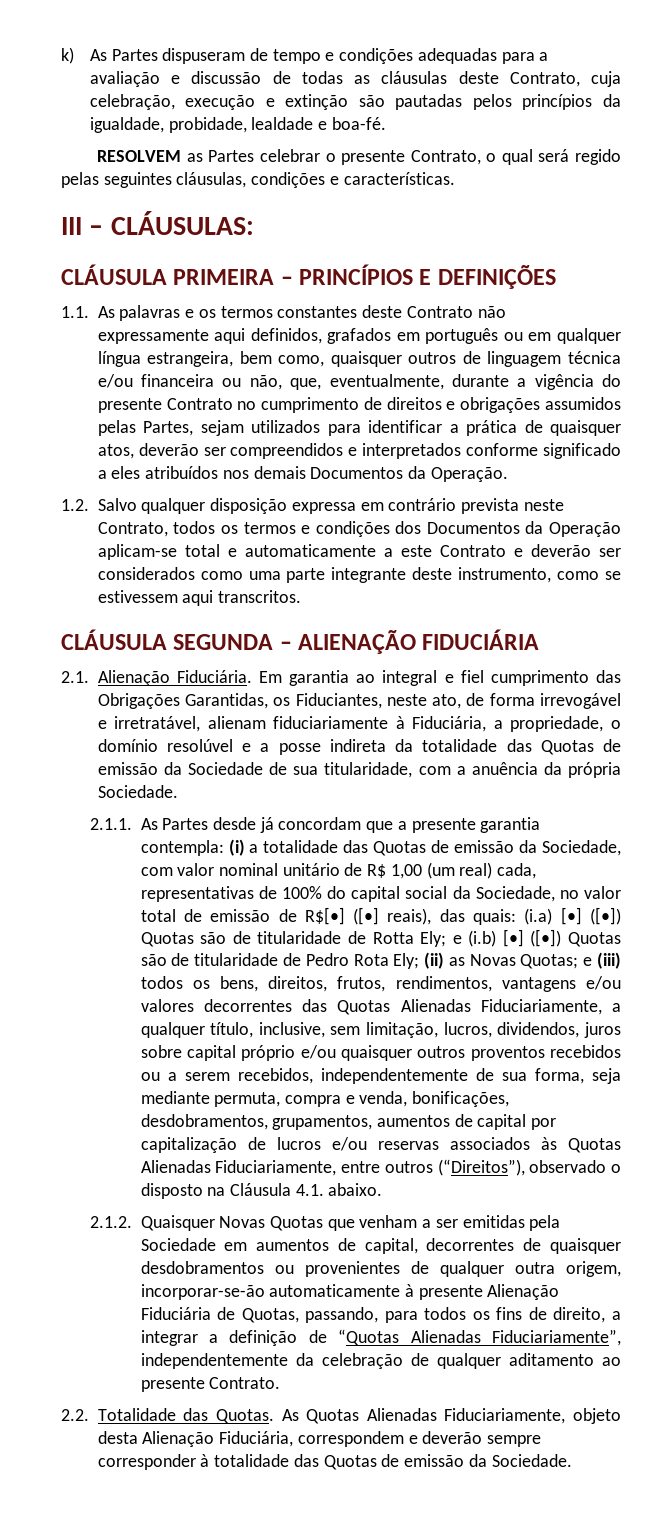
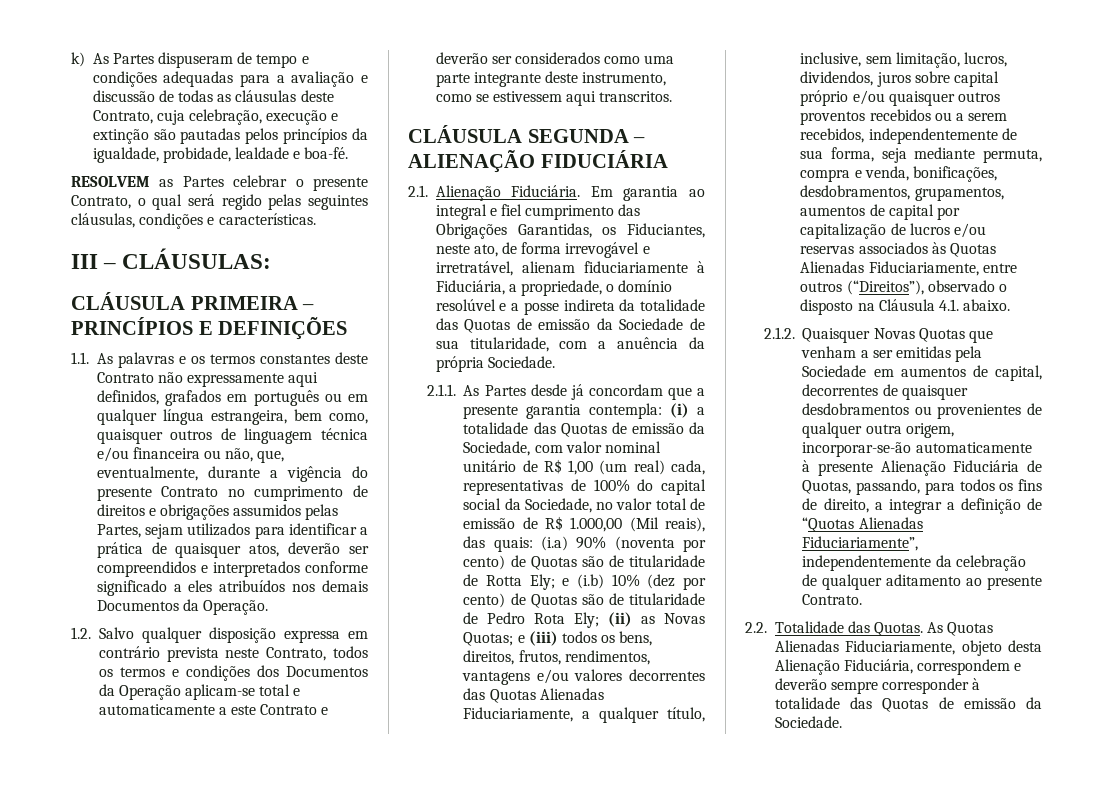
[304,907,380,925] R$[•] ([•] -> [545,516,659,532] R$ 1.000,00 (Mil
[560,907,622,925] [•] ([•]) -> [576,536,706,552] [463,555,526,570] 90% (noventa por cento) de
[502,929,562,947] [•] ([•]) -> [611,574,706,590] [463,593,526,608] 10% (dez por cento) de

